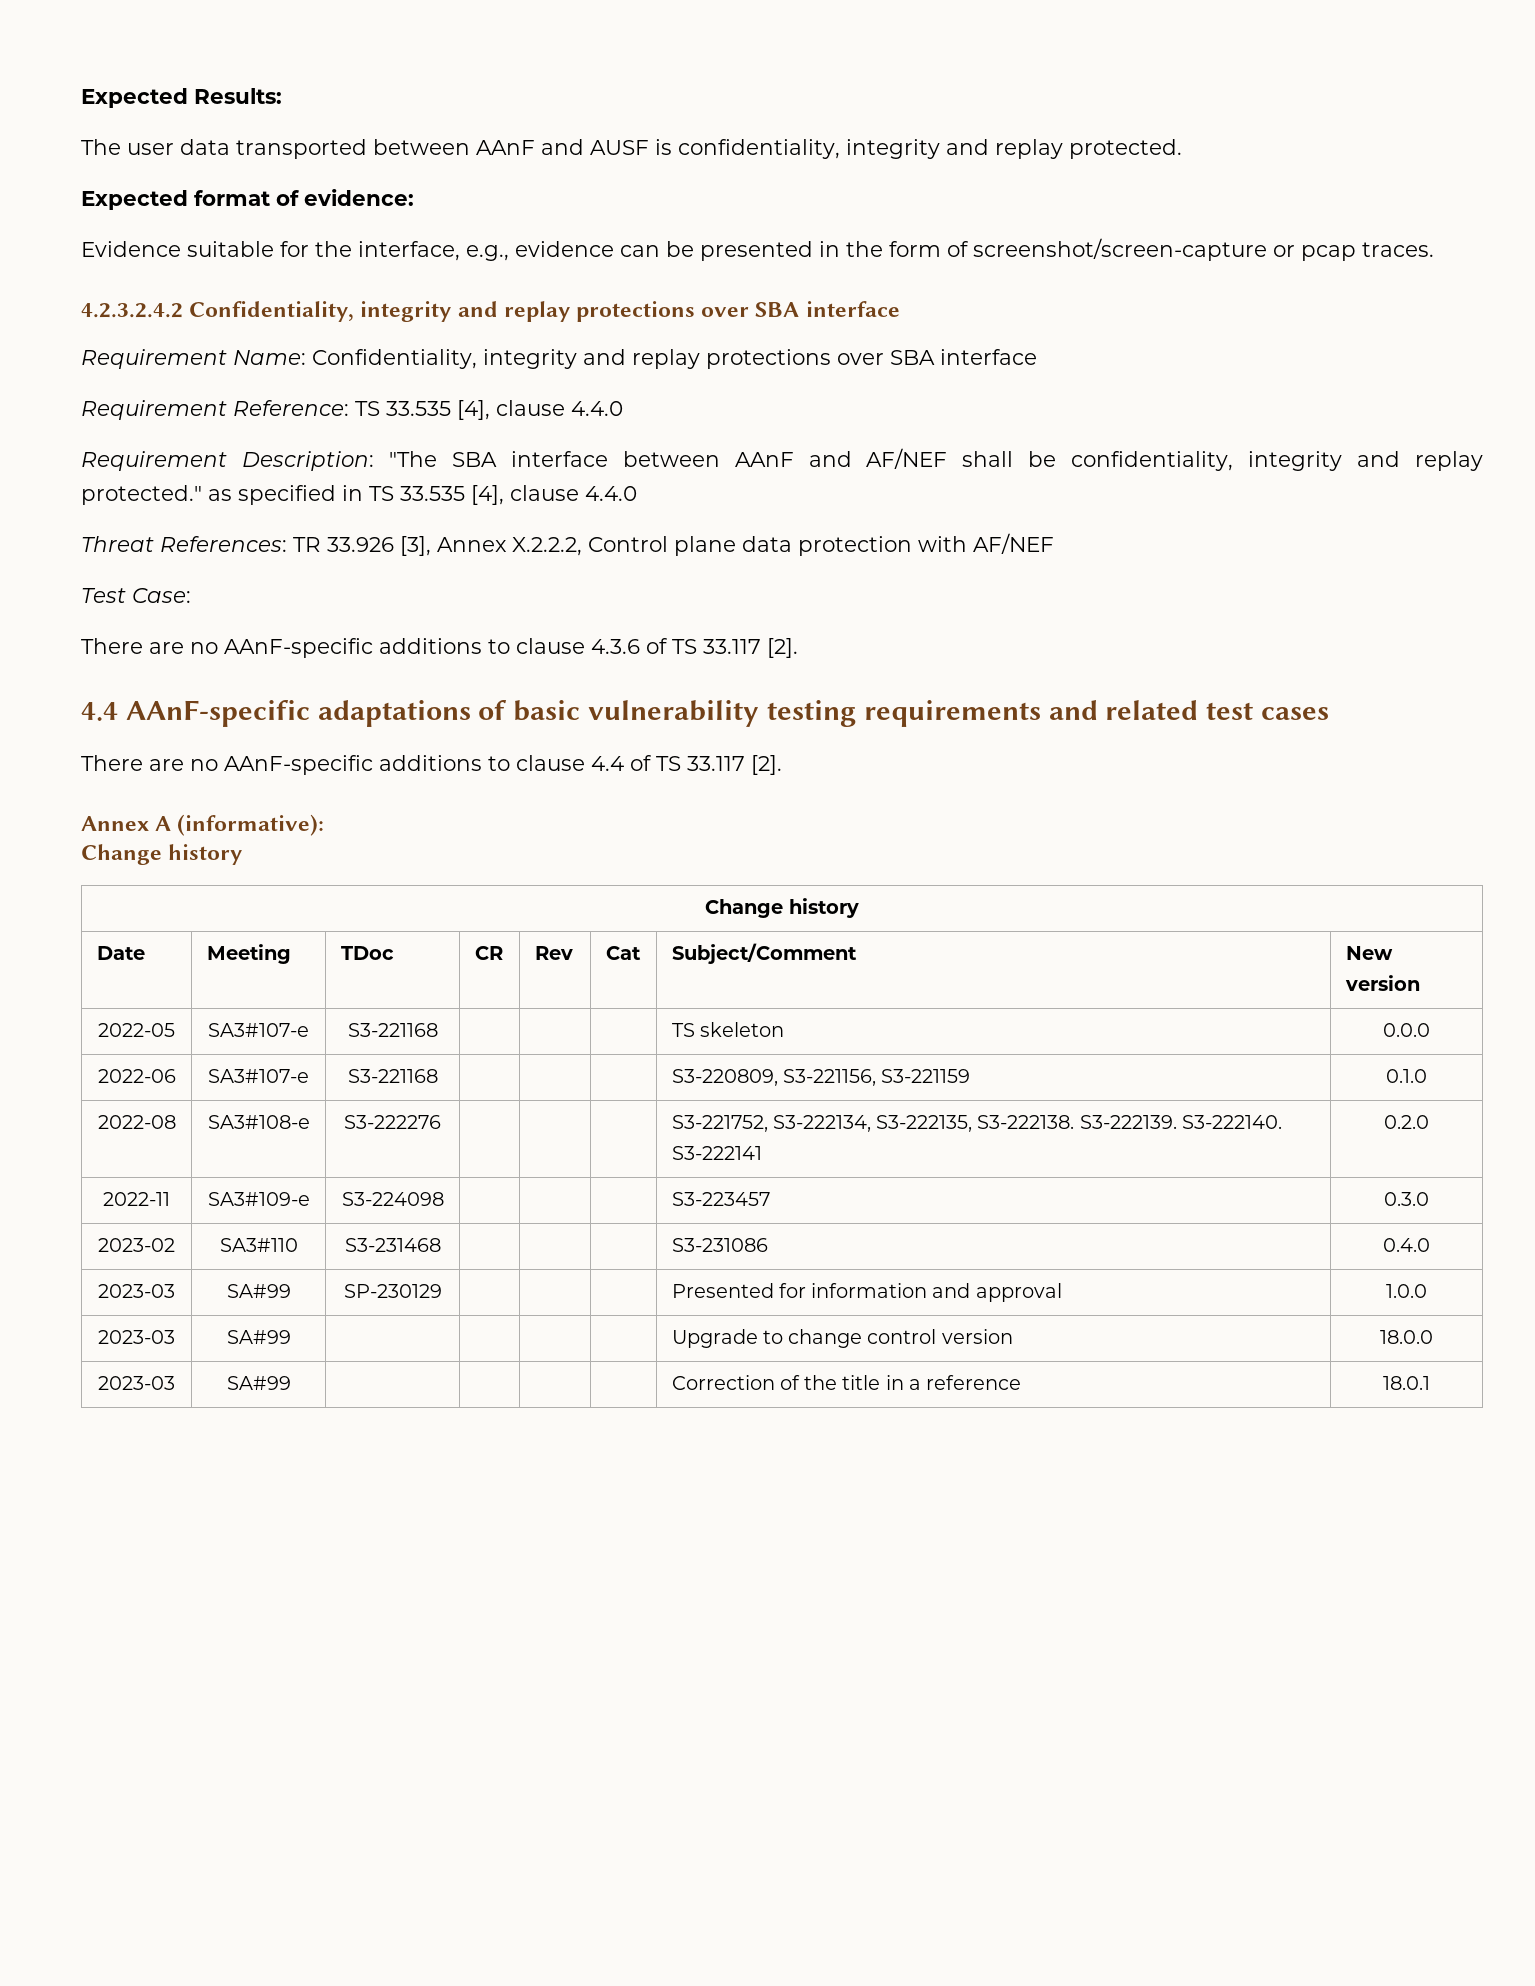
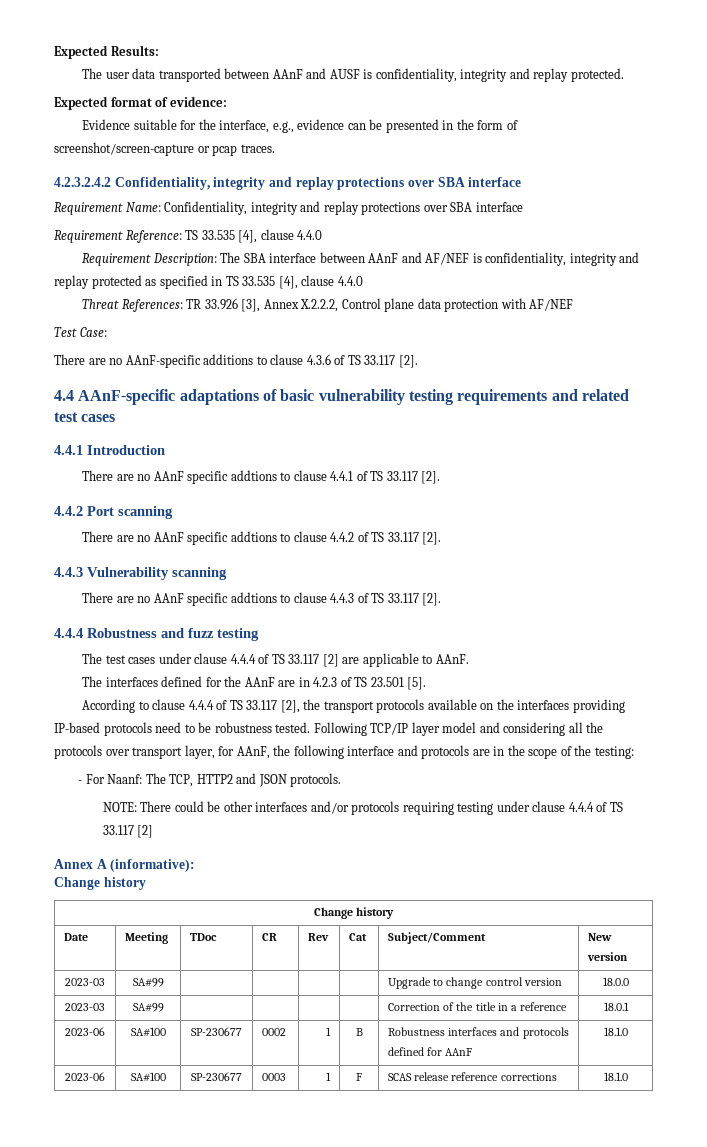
[388,451,437,467] "The -> [220,252,241,263] The
[962,451,1483,471] [81,485,202,505] shall be confidentiality, integrity and replay protected." -> [472,252,640,266] [54,275,142,289] is confidentiality, integrity and replay protected
[81,755,782,775] // There are no AAnF-specific additions to clause 4.4 of TS 33.117 [2]. -> [54,445,165,455] [82,470,441,484] [54,506,173,519] [82,531,442,545] [54,567,227,580] [82,592,442,606] [54,628,259,641] [82,653,469,667] [82,676,427,690] [82,699,625,713] [54,722,604,736] [54,745,634,759] [78,773,342,787] [102,801,623,815] [102,825,154,838] // 4.4.1 Introduction // There are no AAnF specific addtions to clause 4.4.1 of TS 33.117 [2]. // 4.4.2 Port scanning // There are no AAnF specific addtions to clause 4.4.2 of TS 33.117 [2]. // 4.4.3 Vulnerability scanning // There are no AAnF specific addtions to clause 4.4.3 of TS 33.117 [2]. // 4.4.4 Robustness and fuzz testing // The test cases under clause 4.4.4 of TS 33.117 [2] are applicable to AAnF. // The interfaces defined for the AAnF are in 4.2.3 of TS 23.501 [5]. // According to clause 4.4.4 of TS 33.117 [2], the transport protocols available on the interfaces providing IP-based protocols need to be robustness tested. Following TCP/IP layer model and considering all the protocols over transport layer, for AAnF, the following interface and protocols are in the scope of the testing: // - For Naanf: The TCP, HTTP2 and JSON protocols. // NOTE: There could be other interfaces and/or protocols requiring testing under clause 4.4.4 of TS 33.117 [2]
[98,1023,175,1037] [208,1023,309,1037] [347,1023,438,1037] [671,1022,784,1037] [1383,1023,1430,1037] [97,1069,176,1083] [208,1069,309,1083] [347,1069,438,1083] [671,1069,971,1086] [1386,1069,1427,1083] [97,1115,176,1129] [207,1115,310,1129] [344,1115,441,1129] [671,1115,1282,1132] [671,1146,762,1160] [1384,1115,1429,1129] [103,1192,170,1206] [207,1192,310,1206] [341,1192,444,1206] [671,1192,770,1206] [1384,1192,1429,1206] [98,1238,175,1252] [219,1238,298,1252] [344,1238,441,1252] [671,1238,768,1252] [1383,1238,1430,1252] [98,1284,175,1298] [226,1284,291,1298] [343,1284,442,1298] [671,1283,1062,1302] [1386,1284,1427,1298] // 2022-05 | SA3#107-e | S3-221168 | | | | TS skeleton | 0.0.0 // 2022-06 | SA3#107-e | S3-221168 | | | | S3-220809, S3-221156, S3-221159 | 0.1.0 // 2022-08 | SA3#108-e | S3-222276 | | | | S3-221752, S3-222134, S3-222135, S3-222138. S3-222139. S3-222140. S3-222141 | 0.2.0 // 2022-11 | SA3#109-e | S3-224098 | | | | S3-223457 | 0.3.0 // 2023-02 | SA3#110 | S3-231468 | | | | S3-231086 | 0.4.0 // 2023-03 | SA#99 | SP-230129 | | | | Presented for information and approval | 1.0.0 -> (629, 956) none
(1430, 1383) none -> [65,1027,105,1036] [130,1027,166,1037] [191,1027,242,1036] [262,1028,287,1036] [325,1027,331,1036] [355,1028,363,1036] [388,1027,569,1039] [388,1047,473,1056] [603,1027,628,1036] [65,1072,105,1081] [130,1072,166,1082] [191,1072,242,1081] [262,1073,287,1081] [325,1072,331,1081] [356,1073,362,1081] [388,1072,557,1081] [603,1072,628,1081] // 2023-06 | SA#100 | SP-230677 | 0002 | 1 | B | Robustness interfaces and protocols defined for AAnF | 18.1.0 // 2023-06 | SA#100 | SP-230677 | 0003 | 1 | F | SCAS release reference corrections | 18.1.0

